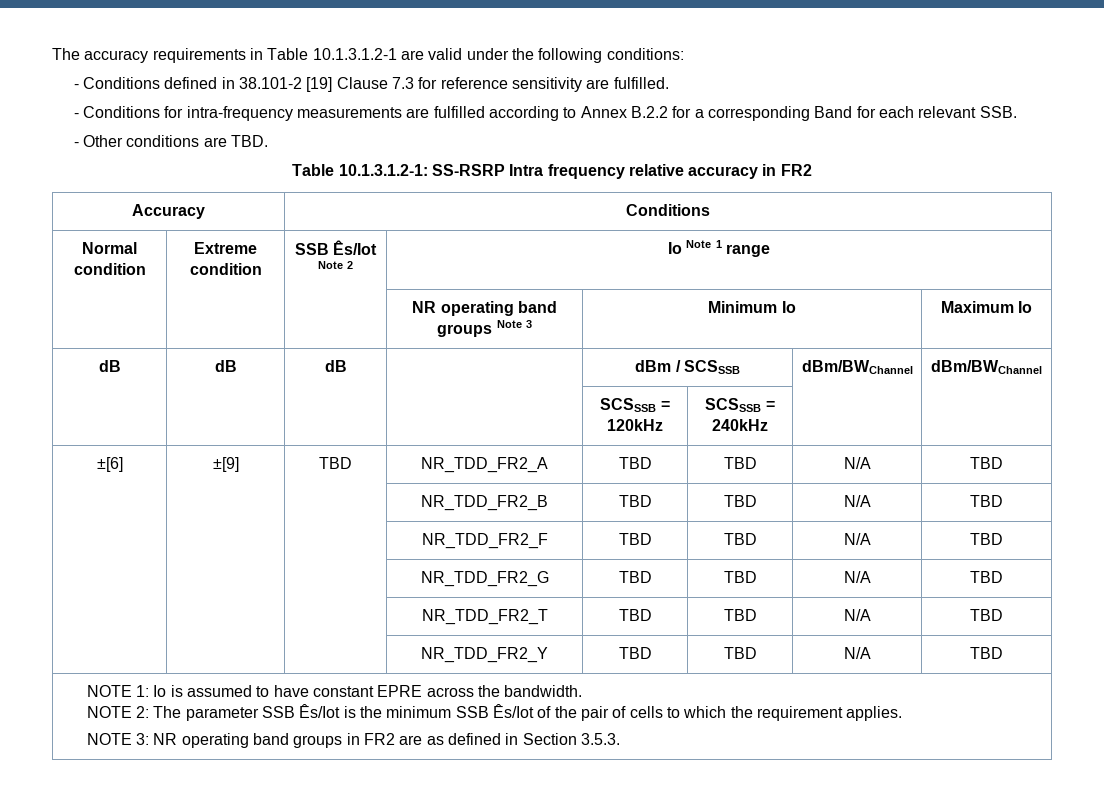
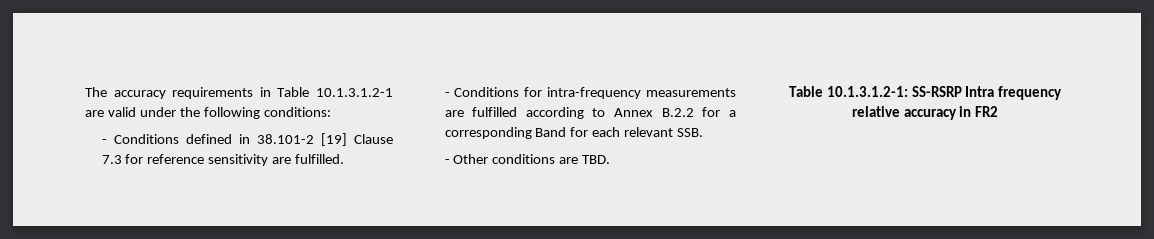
[132,204,205,219] [626,204,710,216] [82,242,137,254] [73,263,146,275] [194,242,257,254] [189,263,262,275] [294,240,378,255] [317,261,354,269] [668,240,770,257] [412,301,557,316] [437,320,532,337] [708,301,796,313] [940,301,1033,313] [98,360,121,372] [214,360,237,372] [324,360,347,372] [635,360,740,374] [801,360,913,374] [931,360,1042,374] [600,398,670,412] [607,419,663,431] [705,398,775,412] [712,419,768,431] [96,457,123,472] [212,457,239,472] [319,457,352,469] [421,457,548,473] [618,457,652,469] [723,457,757,469] [843,457,871,469] [970,457,1003,469] [421,495,548,511] [618,495,652,507] [723,495,757,507] [843,495,871,507] [970,495,1003,507] [421,533,548,549] [618,533,652,545] [723,533,757,545] [843,533,871,545] [970,533,1003,545] [420,571,549,587] [618,571,652,583] [723,571,757,583] [843,571,871,583] [970,571,1003,583] [421,609,548,625] [618,609,652,621] [723,609,757,621] [843,609,871,621] [970,609,1003,621] [421,647,548,663] [618,647,652,659] [723,647,757,659] [843,647,871,659] [970,647,1003,659] [86,685,583,697] [86,704,903,721] [86,733,620,748] // Accuracy | Conditions // Normal condition | Extreme condition | SSB Ês/Iot Note 2 | Io Note 1 range // | | | NR operating band groups Note 3 | Minimum Io | Maximum Io // dB | dB | dB | | dBm / SCSSSB | dBm/BWChannel | dBm/BWChannel // | | | | SCSSSB = 120kHz | SCSSSB = 240kHz | | // ±[6] | ±[9] | TBD | NR_TDD_FR2_A | TBD | TBD | N/A | TBD // | | | NR_TDD_FR2_B | TBD | TBD | N/A | TBD // | | | NR_TDD_FR2_F | TBD | TBD | N/A | TBD // | | | NR_TDD_FR2_G | TBD | TBD | N/A | TBD // | | | NR_TDD_FR2_T | TBD | TBD | N/A | TBD // | | | NR_TDD_FR2_Y | TBD | TBD | N/A | TBD // NOTE 1: Io is assumed to have constant EPRE across the bandwidth. // NOTE 2: The parameter SSB Ês/Iot is the minimum SSB Ês/Iot of the pair of cells to which the requirement applies. // NOTE 3: NR operating band groups in FR2 are as defined in Section 3.5.3. -> (999, 111) none

